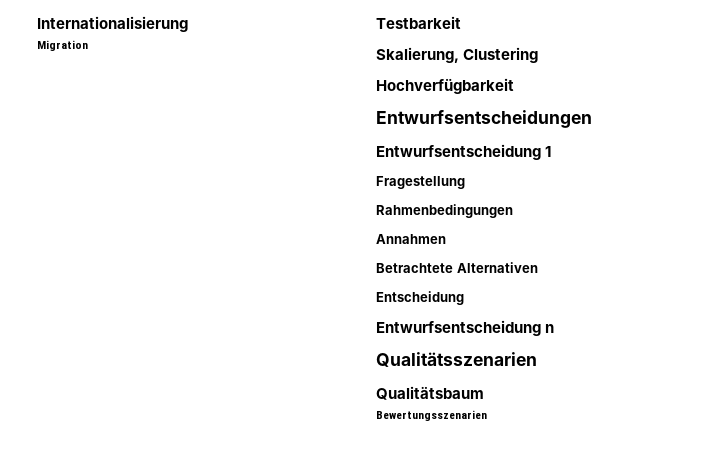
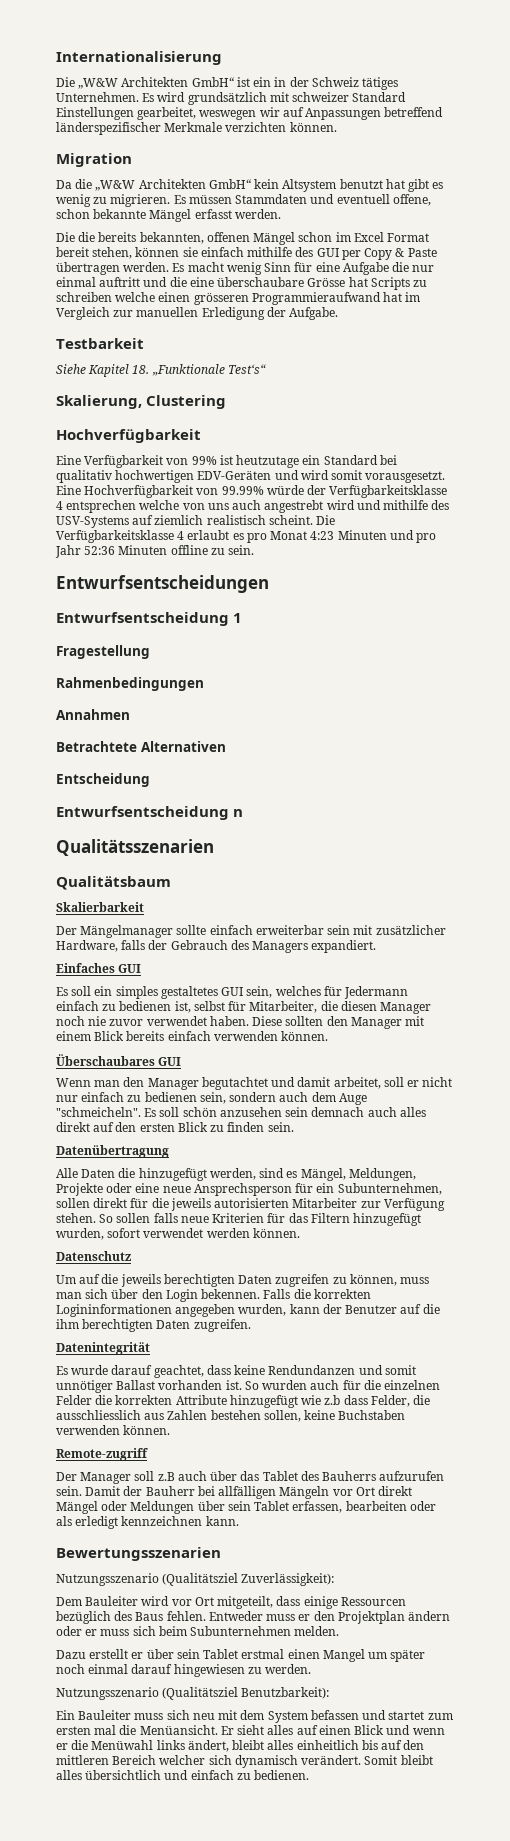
[37,40,88,51] [376,16,461,29] [376,47,539,63] [376,78,514,94] Migration // Testbarkeit // Skalierung, Clustering // Hochverfügbarkeit -> [56,77,399,90] [56,92,407,105] [56,107,444,120] [56,122,337,135] [56,153,132,167] [56,179,444,192] [56,194,431,207] [56,209,281,222] [56,232,430,245] [56,247,437,260] [56,262,435,275] [56,277,428,290] [56,292,421,305] [56,307,339,320] [56,338,144,349] [56,364,266,377] [56,395,227,409] [56,429,201,443] [56,455,397,468] [56,470,446,483] [56,485,448,498] [56,500,450,513] [56,515,336,528] [56,530,437,543] [55,545,255,558] Die „W&W Architekten GmbH“ ist ein in der Schweiz tätiges Unternehmen. Es wird grundsätzlich mit schweizer Standard Einstellungen gearbeitet, weswegen wir auf Anpassungen betreffend länderspezifischer Merkmale verzichten können. // Migration // Da die „W&W Architekten GmbH“ kein Altsystem benutzt hat gibt es wenig zu migrieren. Es müssen Stammdaten und eventuell offene, schon bekannte Mängel erfasst werden. // Die die bereits bekannten, offenen Mängel schon im Excel Format bereit stehen, können sie einfach mithilfe des GUI per Copy & Paste übertragen werden. Es macht wenig Sinn für eine Aufgabe die nur einmal auftritt und die eine überschaubare Grösse hat Scripts zu schreiben welche einen grösseren Programmieraufwand hat im Vergleich zur manuellen Erledigung der Aufgabe. // Testbarkeit // Siehe Kapitel 18. „Funktionale Test‘s“ // Skalierung, Clustering // Hochverfügbarkeit // Eine Verfügbarkeit von 99% ist heutzutage ein Standard bei qualitativ hochwertigen EDV-Geräten und wird somit vorausgesetzt. Eine Hochverfügbarkeit von 99.99% würde der Verfügbarkeitsklasse 4 entsprechen welche von uns auch angestrebt wird und mithilfe des USV-Systems auf ziemlich realistisch scheint. Die Verfügbarkeitsklasse 4 erlaubt es pro Monat 4:23 Minuten und pro Jahr 52:36 Minuten offline zu sein.
[376,410,487,421] Bewertungsszenarien -> [56,902,144,912] [56,925,446,938] [56,940,377,953] [56,963,142,973] [56,986,409,999] [56,1001,432,1014] [56,1016,425,1029] [56,1031,329,1041] [56,1054,182,1066] [56,1077,453,1090] [56,1092,367,1105] [56,1107,426,1117] [56,1122,294,1132] [56,1145,169,1158] [56,1168,416,1181] [56,1183,442,1196] [56,1198,445,1211] [56,1213,422,1226] [56,1228,300,1240] [56,1251,131,1261] [56,1274,430,1287] [56,1289,371,1302] [56,1304,440,1317] [56,1319,251,1332] [56,1342,150,1355] [56,1365,416,1378] [56,1380,441,1393] [56,1395,431,1408] [56,1410,406,1422] [56,1425,171,1435] [56,1448,148,1461] [56,1471,445,1484] [56,1486,413,1499] [56,1501,436,1514] [56,1516,239,1529] [56,1547,221,1561] [56,1573,335,1586] [56,1596,406,1609] [56,1611,451,1624] [56,1626,340,1636] [56,1649,426,1662] [56,1664,312,1677] [56,1687,330,1700] [56,1710,453,1723] [56,1725,445,1735] [56,1740,425,1752] [56,1755,433,1768] [56,1770,310,1780] Skalierbarkeit // Der Mängelmanager sollte einfach erweiterbar sein mit zusätzlicher Hardware, falls der Gebrauch des Managers expandiert. // Einfaches GUI // Es soll ein simples gestaltetes GUI sein, welches für Jedermann einfach zu bedienen ist, selbst für Mitarbeiter, die diesen Manager noch nie zuvor verwendet haben. Diese sollten den Manager mit einem Blick bereits einfach verwenden können. // Überschaubares GUI // Wenn man den Manager begutachtet und damit arbeitet, soll er nicht nur einfach zu bedienen sein, sondern auch dem Auge "schmeicheln". Es soll schön anzusehen sein demnach auch alles direkt auf den ersten Blick zu finden sein. // Datenübertragung // Alle Daten die hinzugefügt werden, sind es Mängel, Meldungen, Projekte oder eine neue Ansprechsperson für ein Subunternehmen, sollen direkt für die jeweils autorisierten Mitarbeiter zur Verfügung stehen. So sollen falls neue Kriterien für das Filtern hinzugefügt wurden, sofort verwendet werden können. // Datenschutz // Um auf die jeweils berechtigten Daten zugreifen zu können, muss man sich über den Login bekennen. Falls die korrekten Logininformationen angegeben wurden, kann der Benutzer auf die ihm berechtigten Daten zugreifen. // Datenintegrität // Es wurde darauf geachtet, dass keine Rendundanzen und somit unnötiger Ballast vorhanden ist. So wurden auch für die einzelnen Felder die korrekten Attribute hinzugefügt wie z.b dass Felder, die ausschliesslich aus Zahlen bestehen sollen, keine Buchstaben verwenden können. // Remote-zugriff // Der Manager soll z.B auch über das Tablet des Bauherrs aufzurufen sein. Damit der Bauherr bei allfälligen Mängeln vor Ort direkt Mängel oder Meldungen über sein Tablet erfassen, bearbeiten oder als erledigt kennzeichnen kann. // Bewertungsszenarien // Nutzungsszenario (Qualitätsziel Zuverlässigkeit): // Dem Bauleiter wird vor Ort mitgeteilt, dass einige Ressourcen bezüglich des Baus fehlen. Entweder muss er den Projektplan ändern oder er muss sich beim Subunternehmen melden. // Dazu erstellt er über sein Tablet erstmal einen Mangel um später noch einmal darauf hingewiesen zu werden. // Nutzungsszenario (Qualitätsziel Benutzbarkeit): // Ein Bauleiter muss sich neu mit dem System befassen und startet zum ersten mal die Menüansicht. Er sieht alles auf einen Blick und wenn er die Menüwahl links ändert, bleibt alles einheitlich bis auf den mittleren Bereich welcher sich dynamisch verändert. Somit bleibt alles übersichtlich und einfach zu bedienen.

